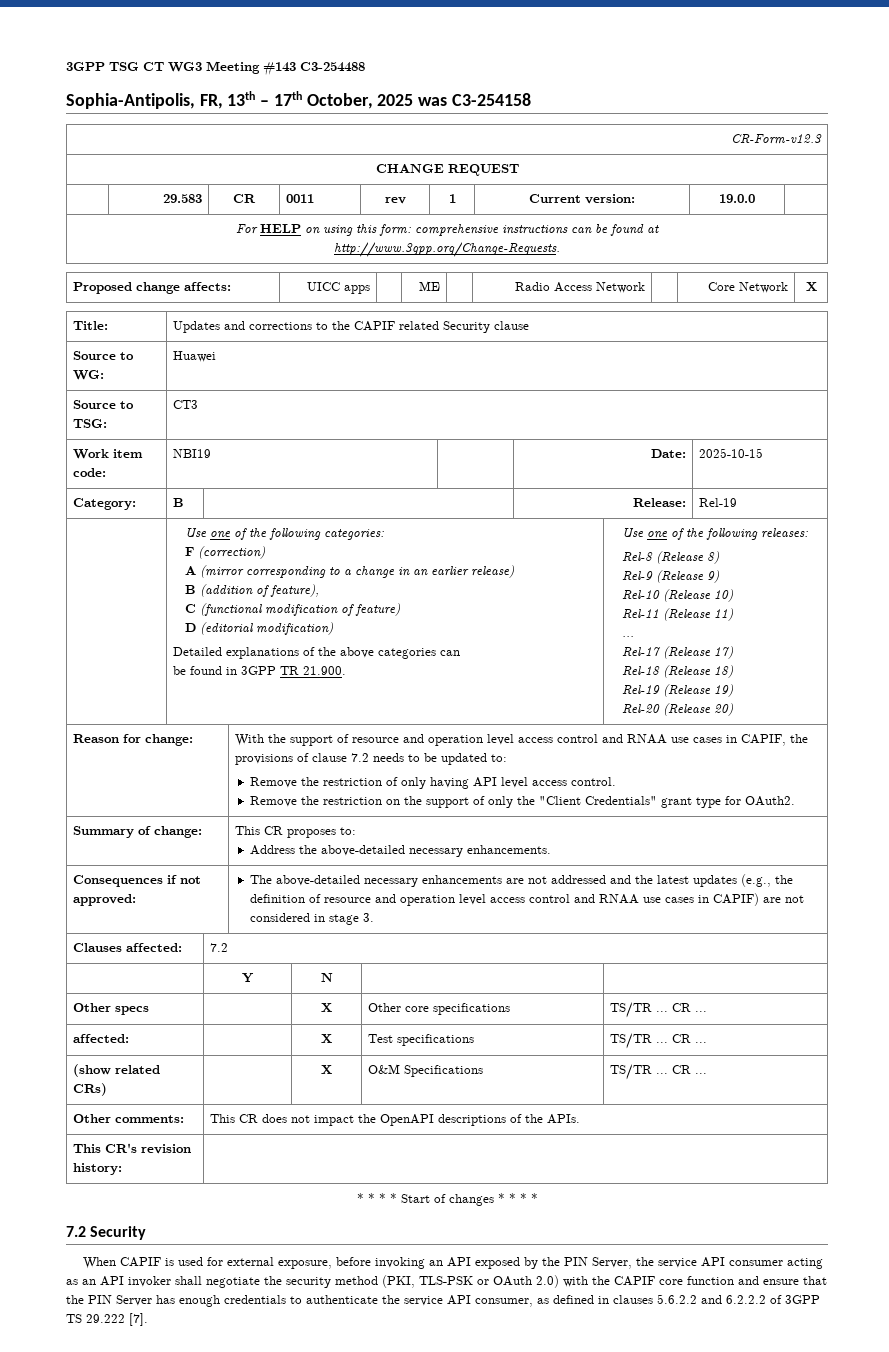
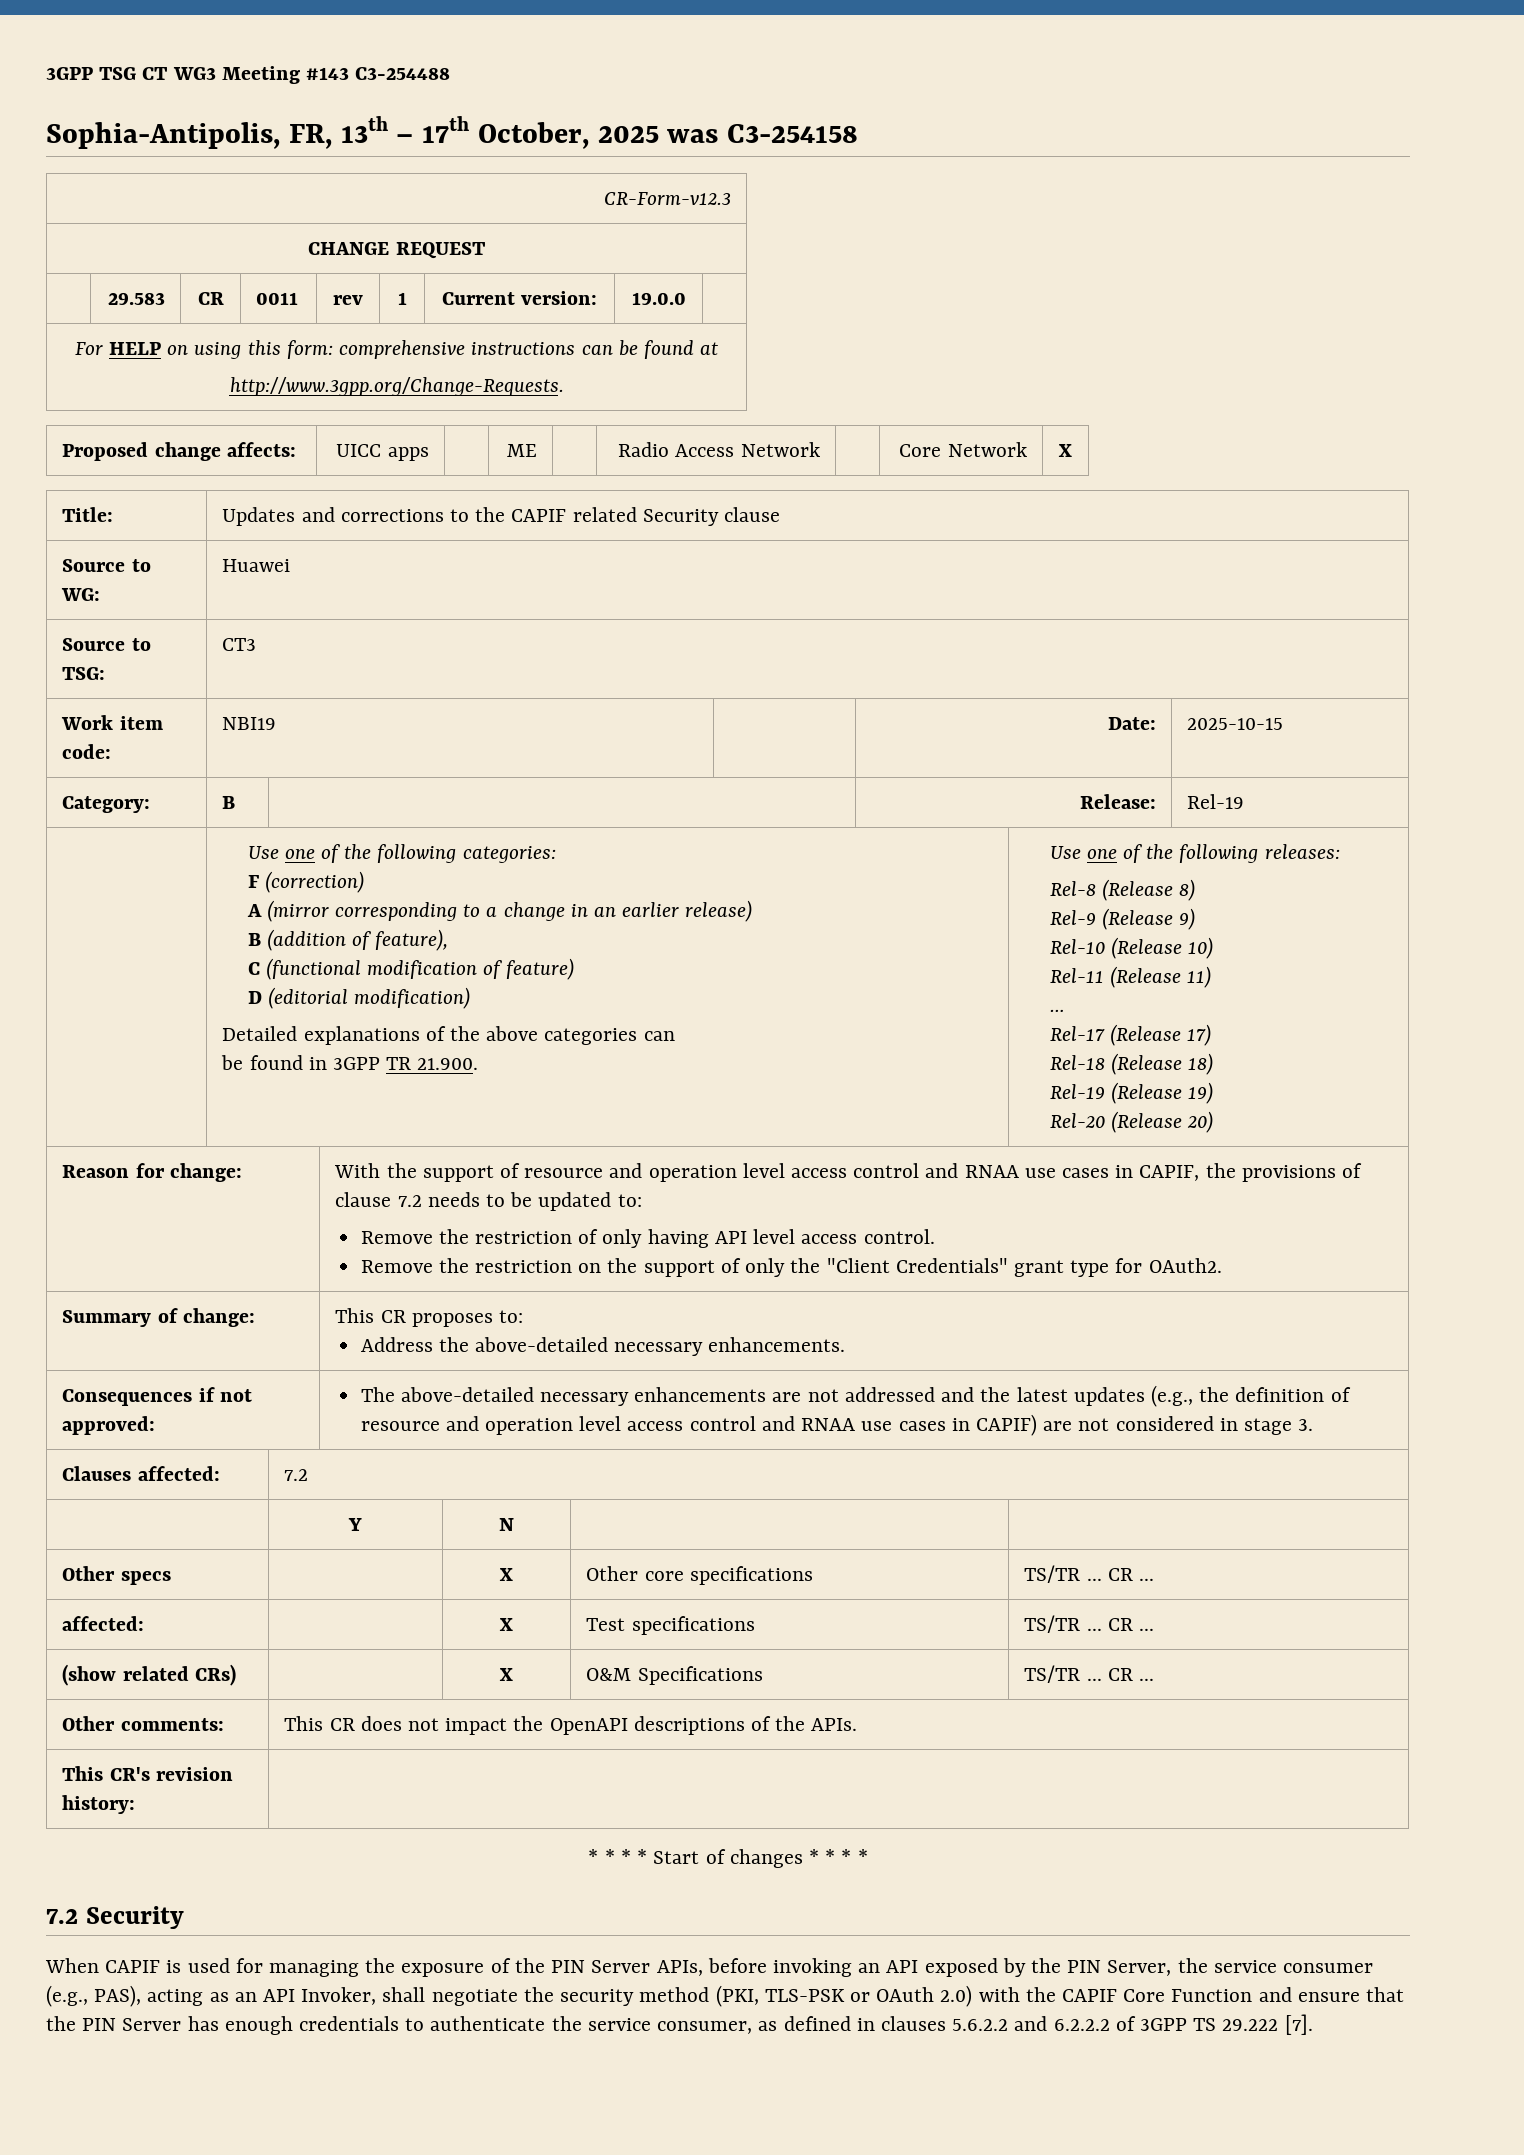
[226,1257,332,1269] external exposure, -> [269,1958,703,1977] managing the exposure of the PIN Server APIs,
[700,1257,783,1267] API consumer -> [1283,1963,1374,1973] [46,1985,142,2007] consumer (e.g., PAS),
[128,1276,171,1287] invoker -> [301,1987,377,2005] Invoker,
[659,1276,734,1285] core function -> [1123,1989,1253,2002] Core Function
[447,1295,471,1305] API -> (651, 2024) none

